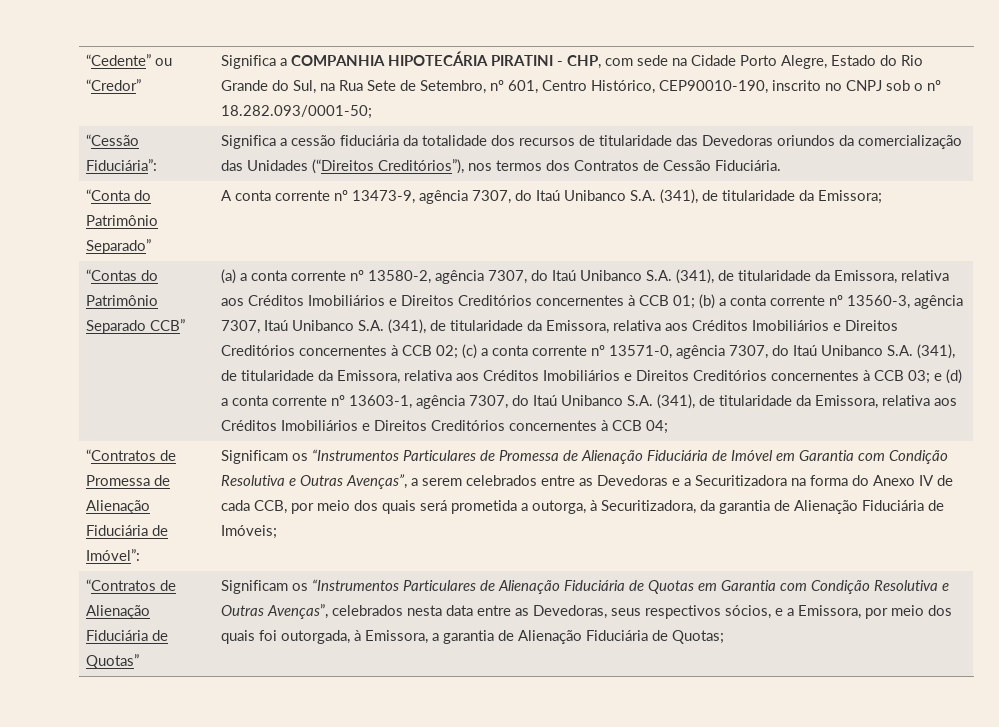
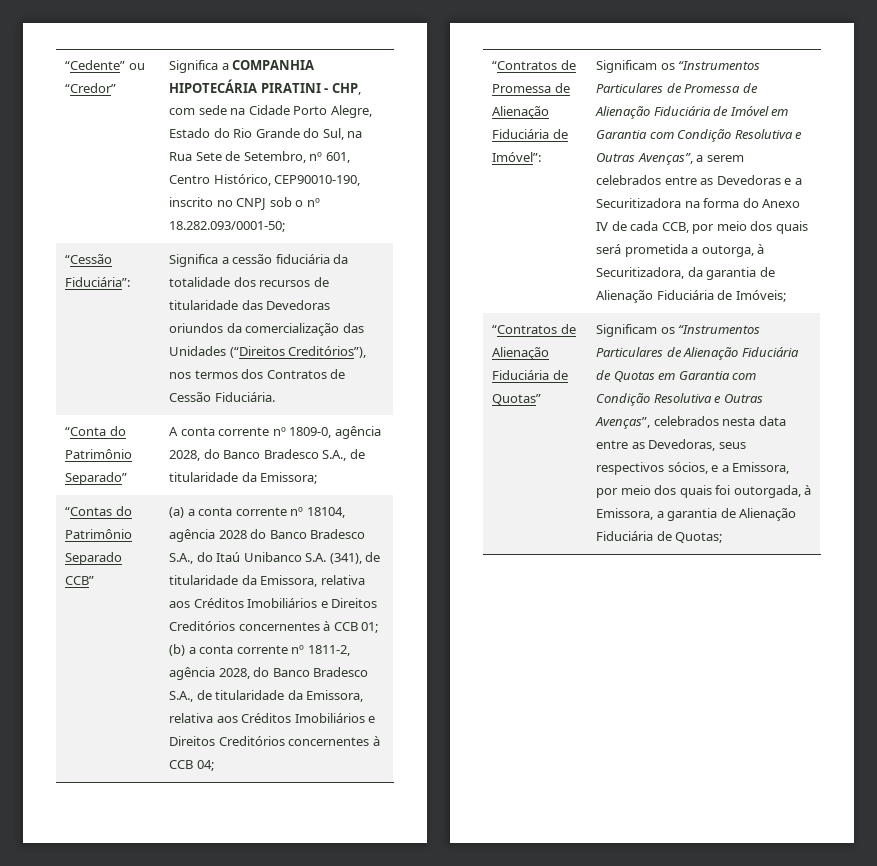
[352,189,699,204] 13473-9, agência 7307, do Itaú Unibanco S.A. (341), -> [289,426,381,439] [169,449,347,461] 1809-0, agência 2028, do Banco Bradesco S.A.,
[368,270,528,284] 13580-2, agência 7307, -> [306,507,345,518] [169,529,366,542] [169,553,194,564] 18104, agência 2028 do Banco Bradesco S.A.,
[847,295,964,309] [221,319,899,334] [221,344,956,359] [221,369,963,384] [221,394,696,409] 13560-3, agência 7307, Itaú Unibanco S.A. (341), de titularidade da Emissora, relativa aos Créditos Imobiliários e Direitos Creditórios concernentes à CCB 02; (c) a conta corrente nº 13571-0, agência 7307, do Itaú Unibanco S.A. (341), de titularidade da Emissora, relativa aos Créditos Imobiliários e Direitos Creditórios concernentes à CCB 03; e (d) a conta corrente nº 13603-1, agência 7307, do Itaú Unibanco S.A. (341), -> [307,645,350,656] [169,667,369,680] [169,691,194,702] 1811-2, agência 2028, do Banco Bradesco S.A.,

